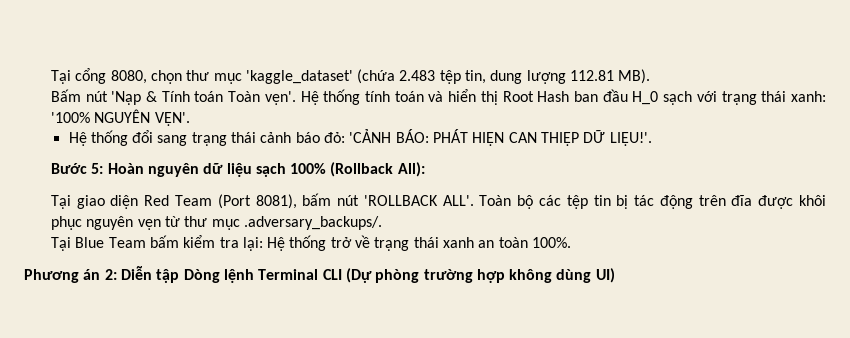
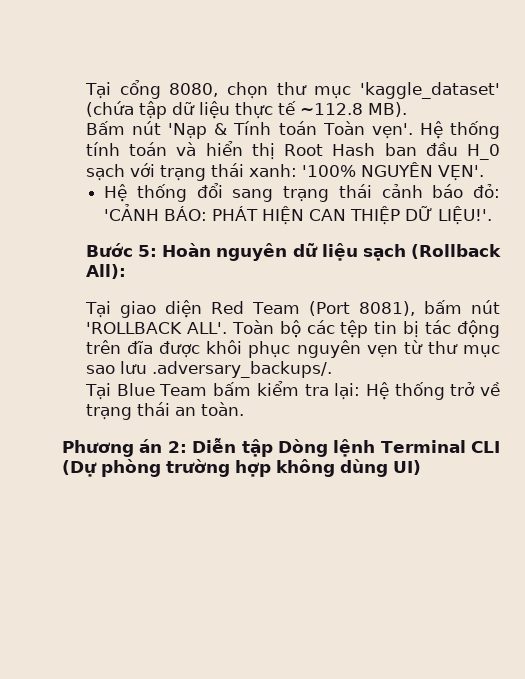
[399,70,615,84] 2.483 tệp tin, dung lượng 112.81 -> [139,101,364,119] tập dữ liệu thực tế ~112.8
[290,163,327,174] 100% -> (406, 252) none
(240, 224) none -> [86,361,148,374] sao lưu
[443,237,572,248] xanh an toàn 100%. -> [175,402,245,416] an toàn.

